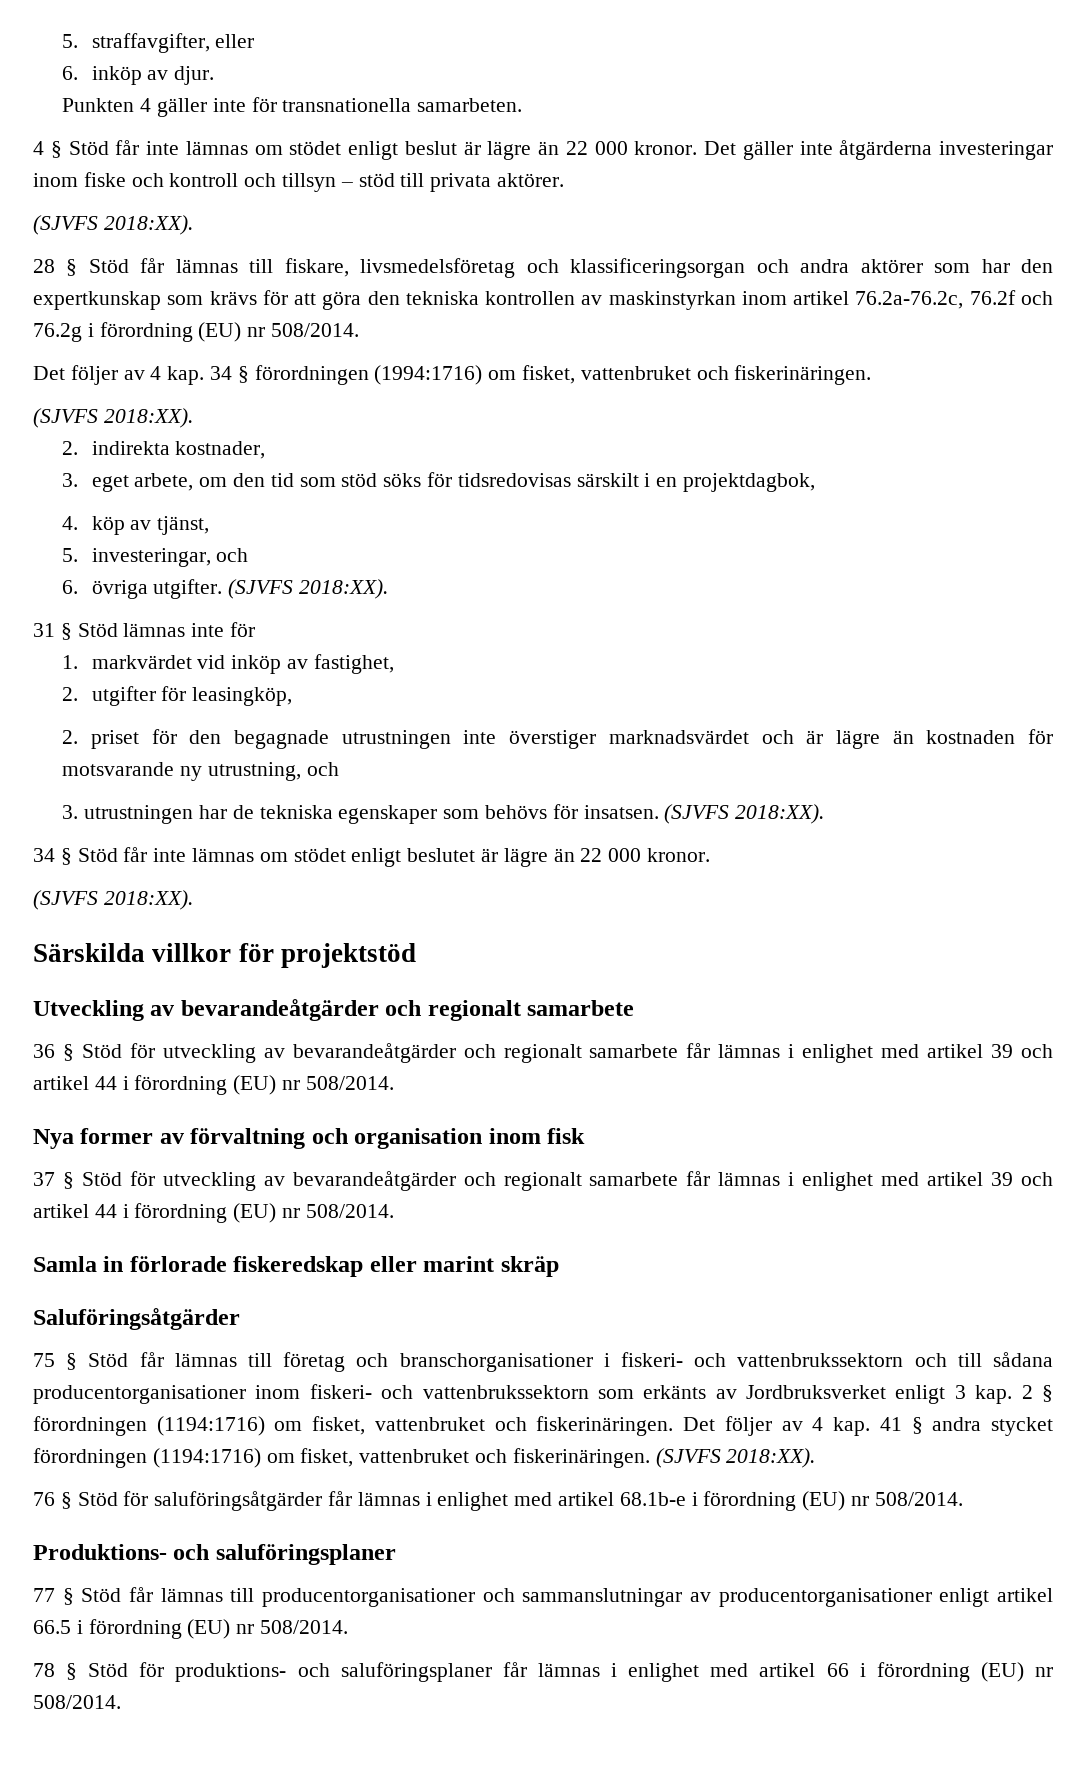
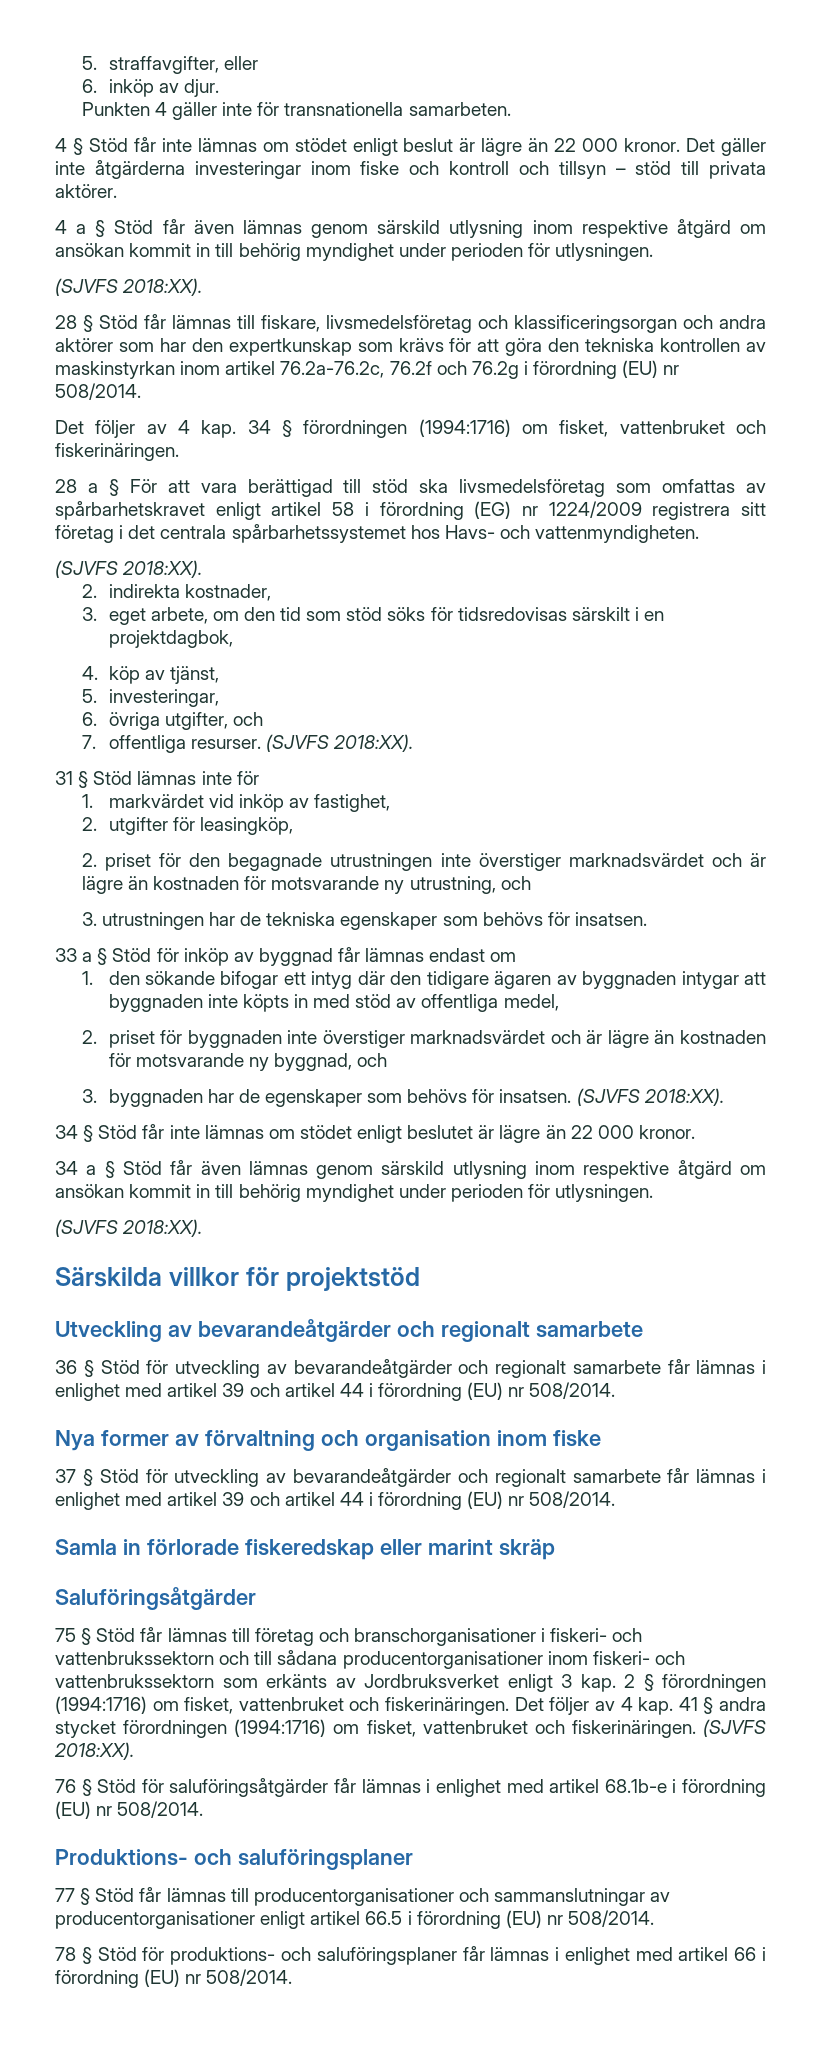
(565, 180) none -> [55,219,766,238] [55,243,654,261] // 4 a § Stöd får även lämnas genom särskild utlysning inom respektive åtgärd om ansökan kommit in till behörig myndighet under perioden för utlysningen.
(872, 375) none -> [55,479,766,497] [55,501,766,520] [55,524,700,543] // 28 a § För att vara berättigad till stöd ska livsmedelsföretag som omfattas av spårbarhetskravet enligt artikel 58 i förordning (EG) nr 1224/2009 registrera sitt företag i det centrala spårbarhetssystemet hos Havs- och vattenmyndigheten.
[216,548,249,562] [62,579,223,599] och // 6. övriga utgifter. -> [81,712,263,730] [81,735,261,753] // 6. övriga utgifter, och // 7. offentliga resurser.
(659, 812) none -> [55,947,517,966] [81,971,766,989] [108,994,559,1012] [81,1030,767,1048] [108,1053,388,1071] [81,1089,572,1107] // 33 a § Stöd för inköp av byggnad får lämnas endast om // 1. den sökande bifogar ett intyg där den tidigare ägaren av byggnaden intygar att byggnaden inte köpts in med stöd av offentliga medel, // 2. priset för byggnaden inte överstiger marknadsvärdet och är lägre än kostnaden för motsvarande ny byggnad, och // 3. byggnaden har de egenskaper som behövs för insatsen.
(711, 855) none -> [55,1160,766,1179] [55,1184,654,1202] // 34 a § Stöd får även lämnas genom särskild utlysning inom respektive åtgärd om ansökan kommit in till behörig myndighet under perioden för utlysningen.
[547,1128,586,1144] fisk -> [552,1430,601,1447] fiske
[156,1416,265,1436] (1194:1716) -> [55,1696,147,1714] (1994:1716)
[152,1448,261,1468] (1194:1716) -> [234,1719,327,1737] (1994:1716)

